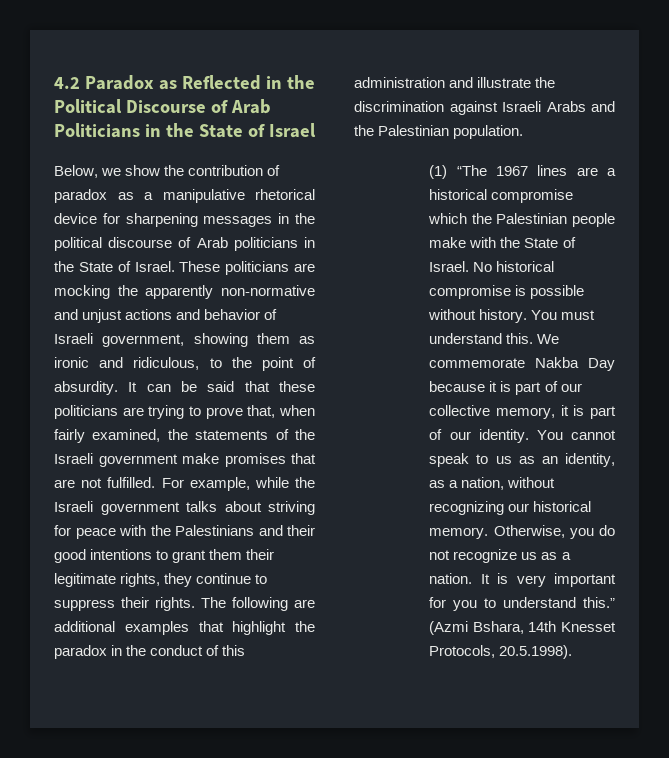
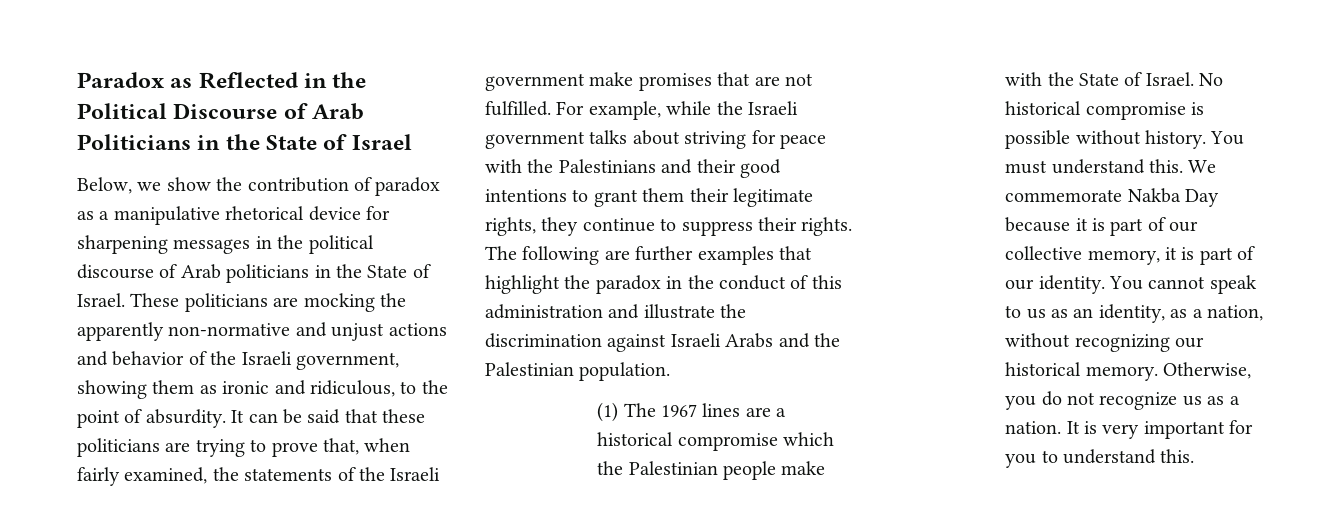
[54,77,80,89] 4.2 -> (77, 80) none
(278, 314) none -> [210,351,237,365] the
[54,621,115,632] additional -> [635,246,694,261] further
[456,165,487,176] “The -> [623,403,656,417] The
[583,597,615,608] [429,621,616,635] [429,645,573,659] this.” (Azmi Bshara, 14th Knesset Protocols, 20.5.1998). -> [1160,449,1195,463] this.

